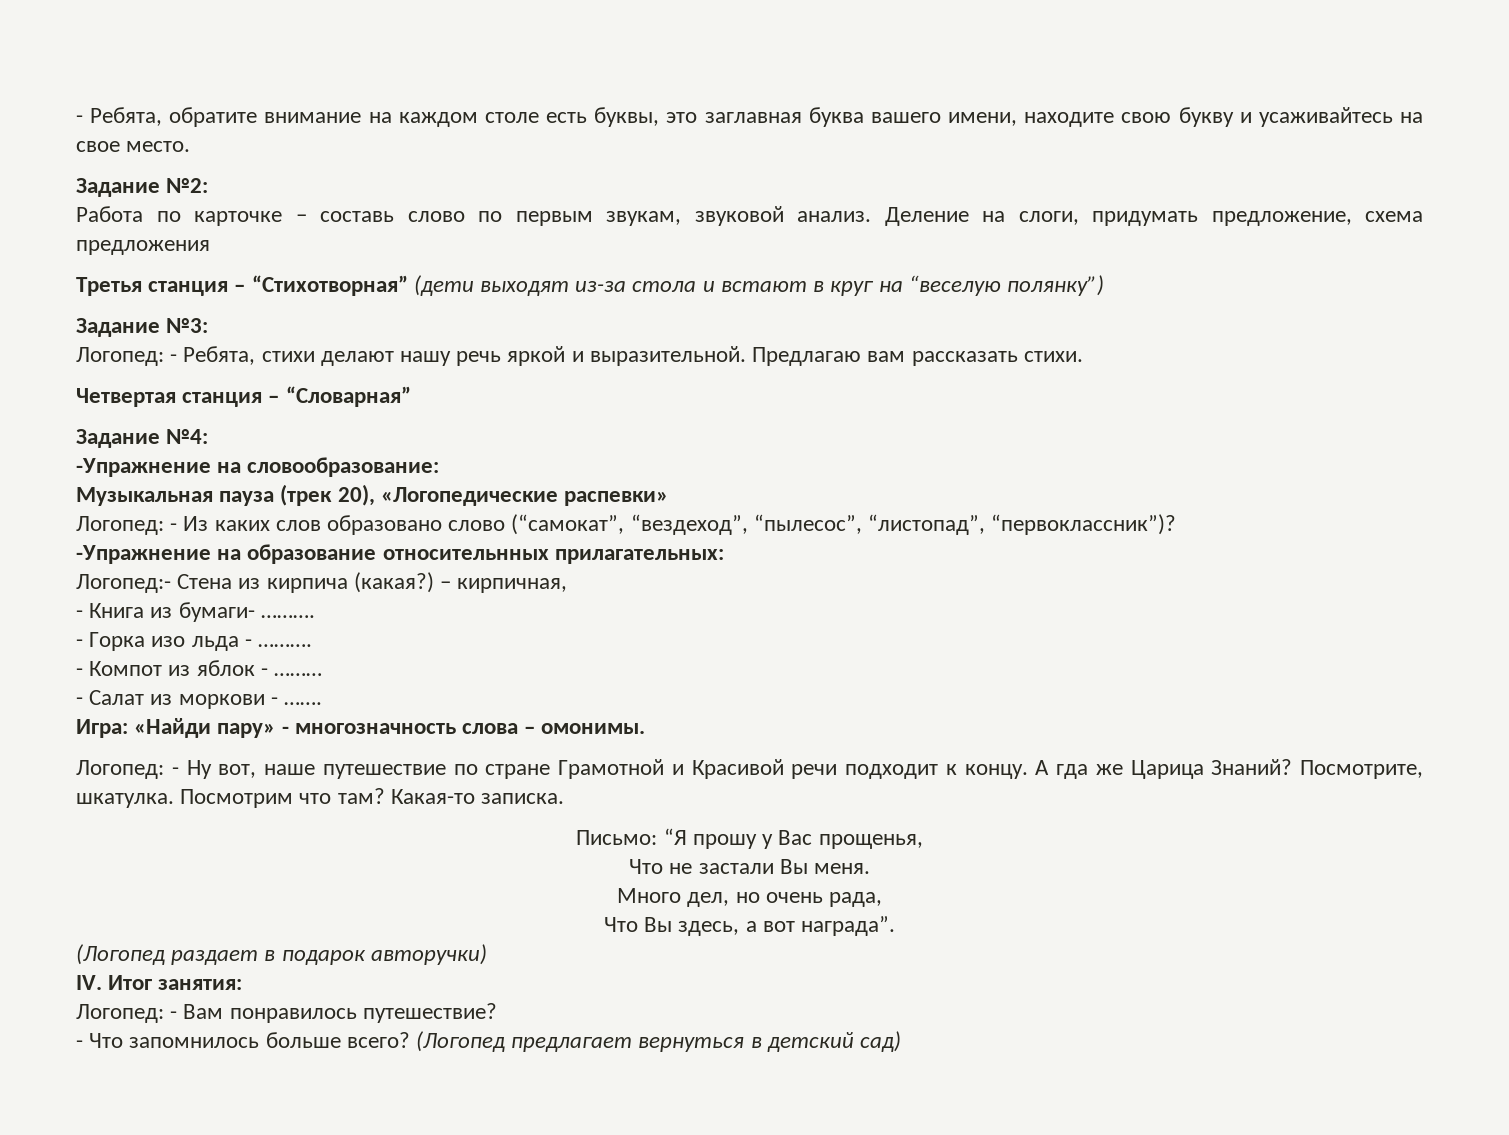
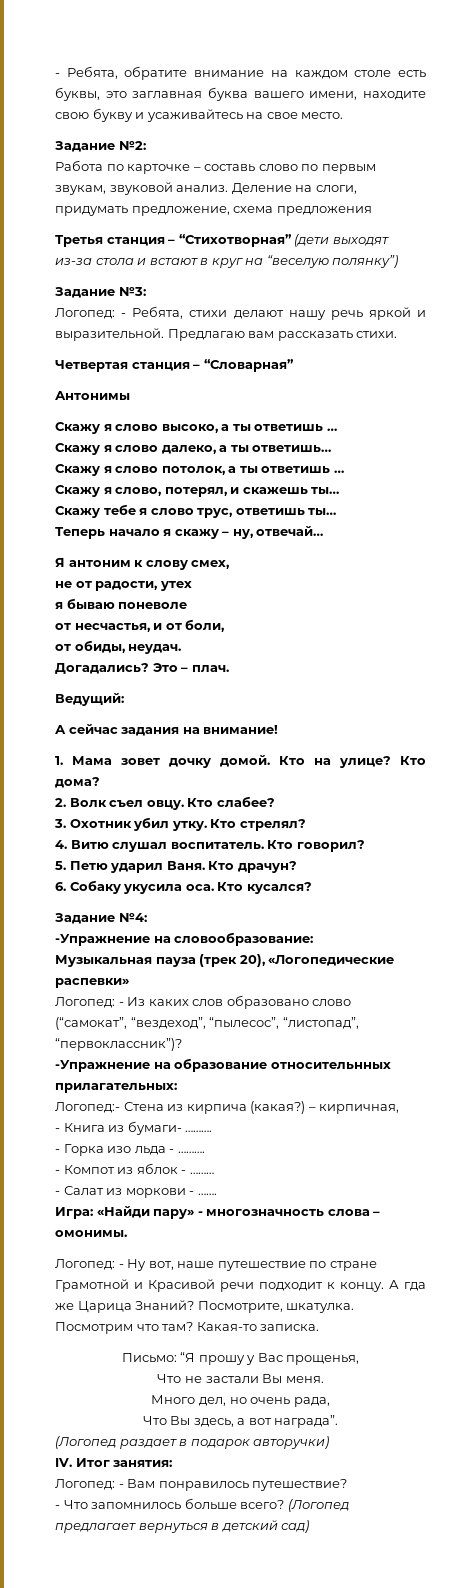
(411, 396) none -> [55,391,130,400] [55,422,337,434] [55,443,332,455] [55,464,344,476] [55,485,340,497] [55,504,337,518] [55,526,324,539] [55,558,230,570] [55,581,192,591] [55,598,188,609] [55,619,225,632] [55,640,182,654] [55,663,229,674] [55,693,124,706] [55,724,279,736] [55,755,426,768] [55,777,100,788] [55,796,275,810] [54,817,306,831] [55,840,365,852] [55,861,297,873] [55,880,312,894] // Антонимы // Скажу я слово высоко, а ты ответишь … // Скажу я слово далеко, а ты ответишь… // Скажу я слово потолок, а ты ответишь … // Скажу я слово, потерял, и скажешь ты… // Скажу тебе я слово трус, ответишь ты… // Теперь начало я скажу – ну, отвечай… // Я антоним к слову смех, // не от радости, утех // я бываю поневоле // от несчастья, и от боли, // от обиды, неудач. // Догадались? Это – плач. // Ведущий: // А сейчас задания на внимание! // 1. Мама зовет дочку домой. Кто на улице? Кто дома? // 2. Волк съел овцу. Кто слабее? // 3. Охотник убил утку. Кто стрелял? // 4. Витю слушал воспитатель. Кто говорил? // 5. Петю ударил Ваня. Кто драчун? // 6. Собаку укусила оса. Кто кусался?

